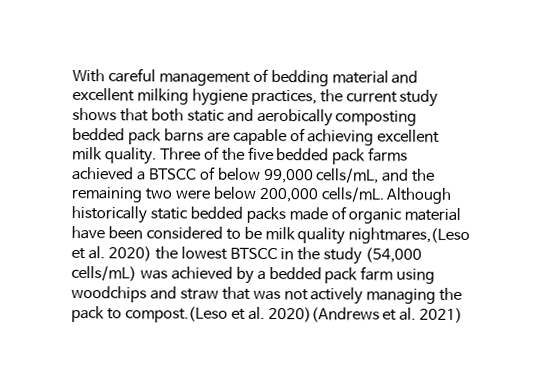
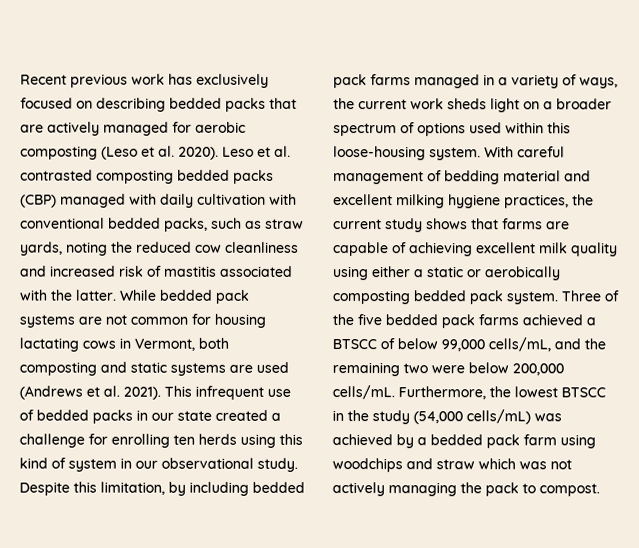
(72, 75) none -> [20,73,269,88] [20,97,297,112] [20,121,246,136] [20,145,291,160] [20,169,274,184] [20,193,297,208] [20,217,304,232] [20,241,299,256] [19,265,293,277] [19,289,249,304] [19,313,266,328] [19,337,229,352] [19,361,289,376] [19,385,291,400] [19,409,281,424] [19,433,303,448] [19,457,298,472] [19,481,305,496] [333,74,618,89] [333,98,612,113] [333,122,571,137] [333,146,481,161] Recent previous work has exclusively focused on describing bedded packs that are actively managed for aerobic composting (Leso et al. 2020). Leso et al. contrasted composting bedded packs (CBP) managed with daily cultivation with conventional bedded packs, such as straw yards, noting the reduced cow cleanliness and increased risk of mastitis associated with the latter. While bedded pack systems are not common for housing lactating cows in Vermont, both composting and static systems are used (Andrews et al. 2021). This infrequent use of bedded packs in our state created a challenge for enrolling ten herds using this kind of system in our observational study. Despite this limitation, by including bedded pack farms managed in a variety of ways, the current work sheds light on a broader spectrum of options used within this loose-housing system.
[150,108,418,127] [72,127,204,145] both static and aerobically composting bedded pack barns -> [502,218,543,230] farms
[104,147,157,165] quality. -> [571,242,618,257] [332,266,561,281] [332,290,558,305] quality using either a static or aerobically composting bedded pack system.
[386,187,453,204] [71,205,462,224] [71,225,471,245] [71,246,152,262] Although historically static bedded packs made of organic material have been considered to be milk quality nightmares,(Leso et al. 2020) -> [398,386,486,400] Furthermore,
[221,286,251,300] that -> [478,458,516,470] which
[124,306,464,323] compost.(Leso et al. 2020)(Andrews et al. 2021) -> [539,483,600,497] compost.

